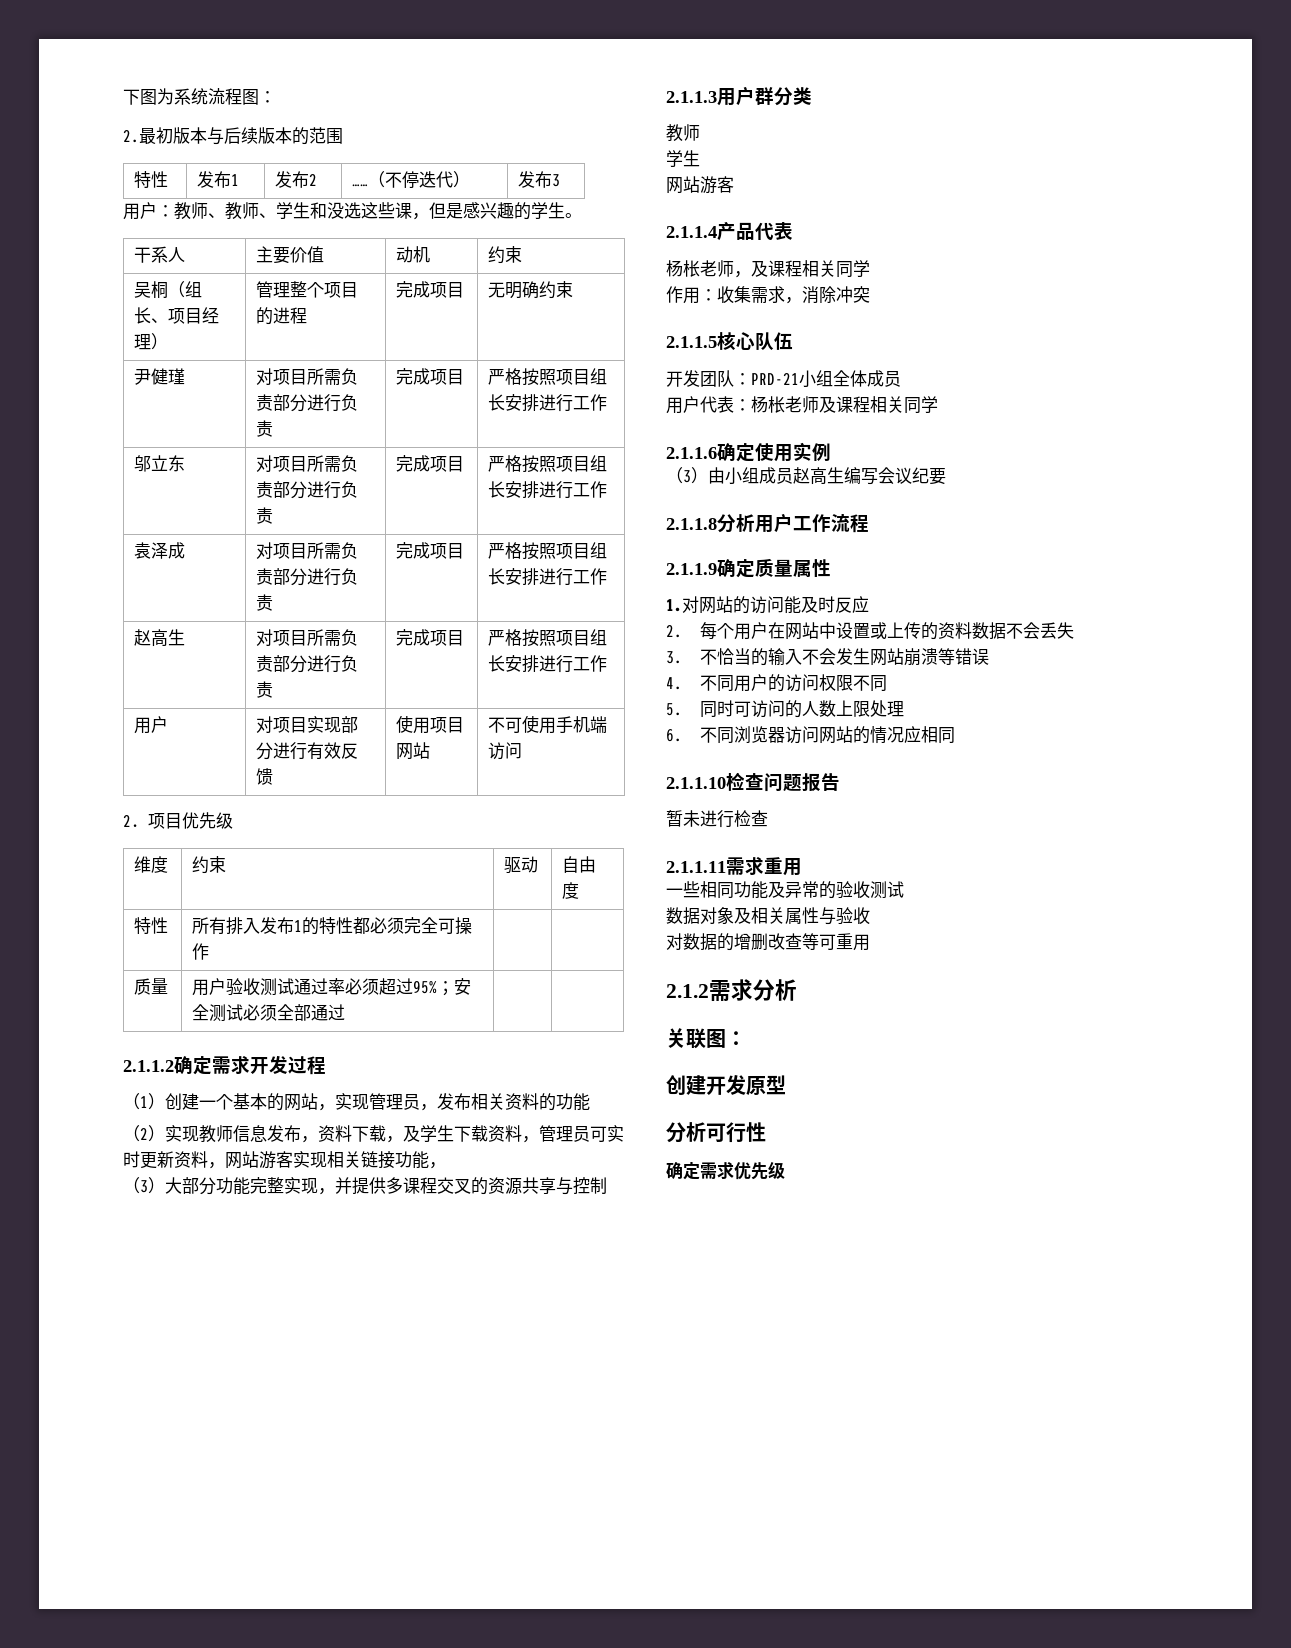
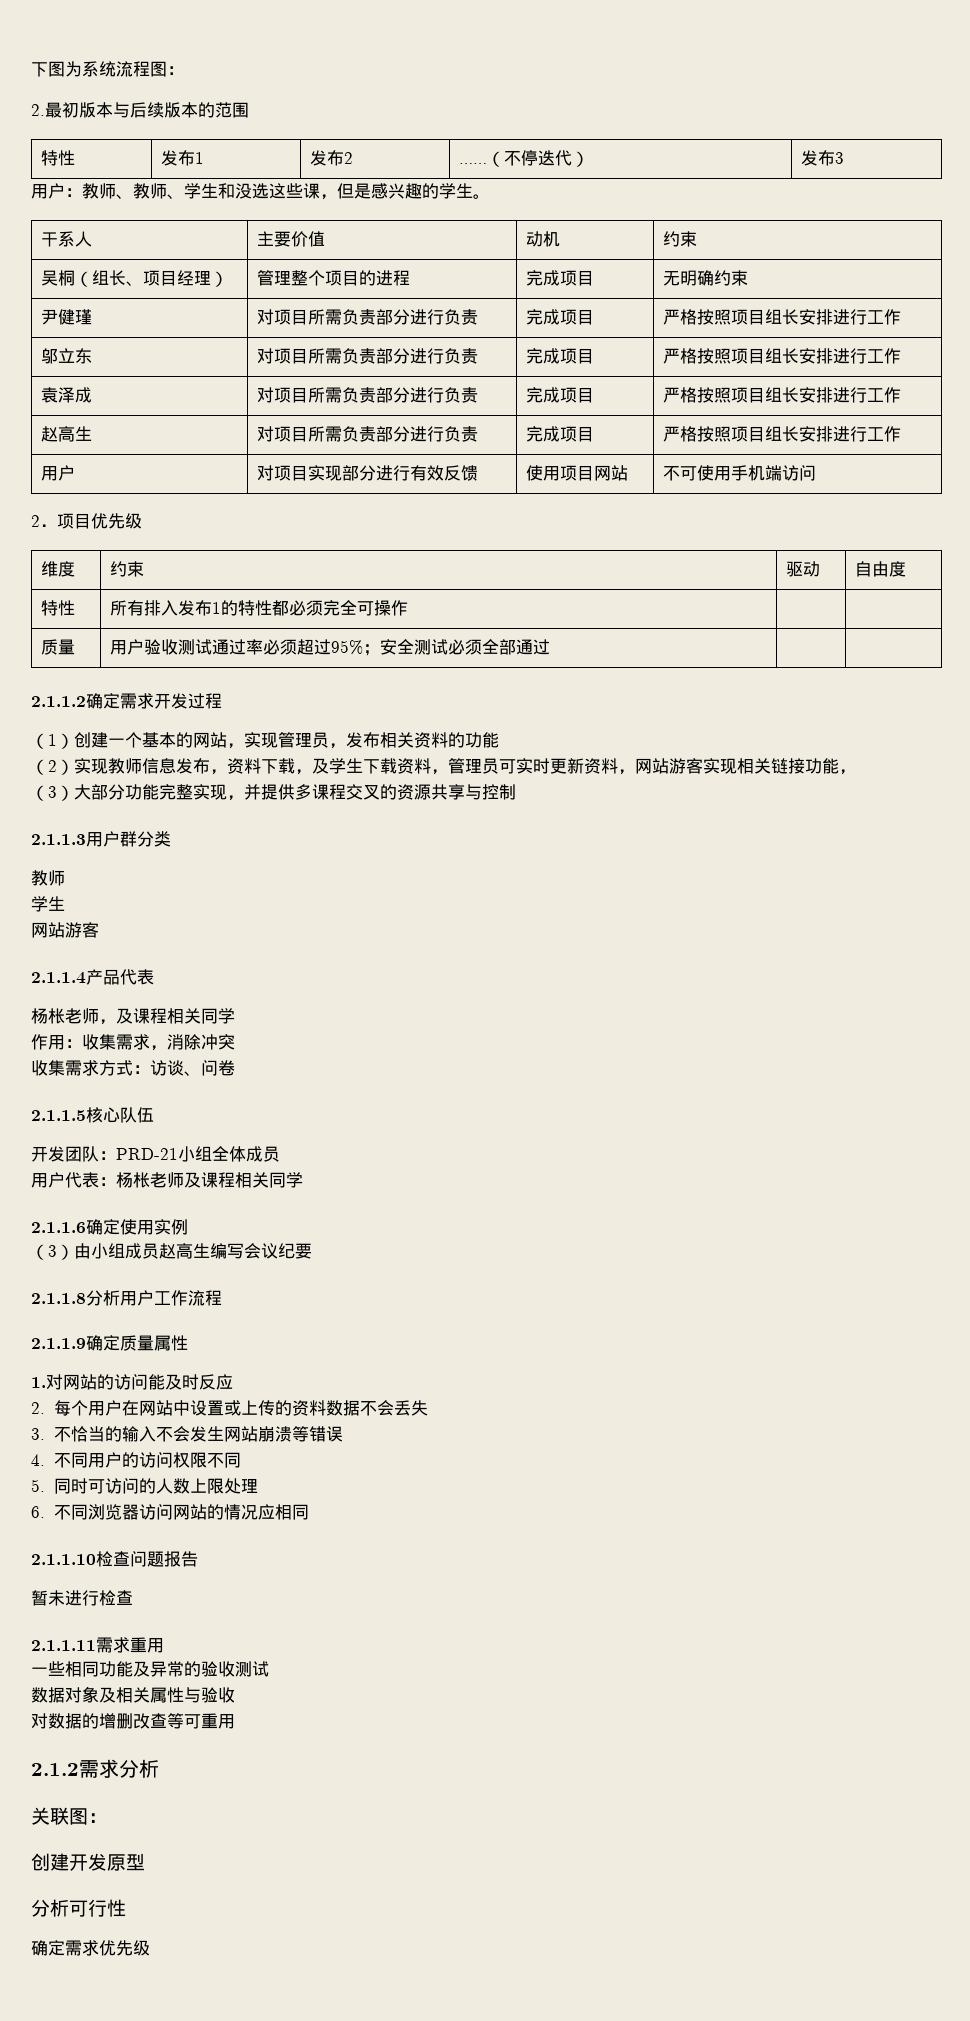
(870, 294) none -> [31,1060,235,1076] // 收集需求方式：访谈、问卷

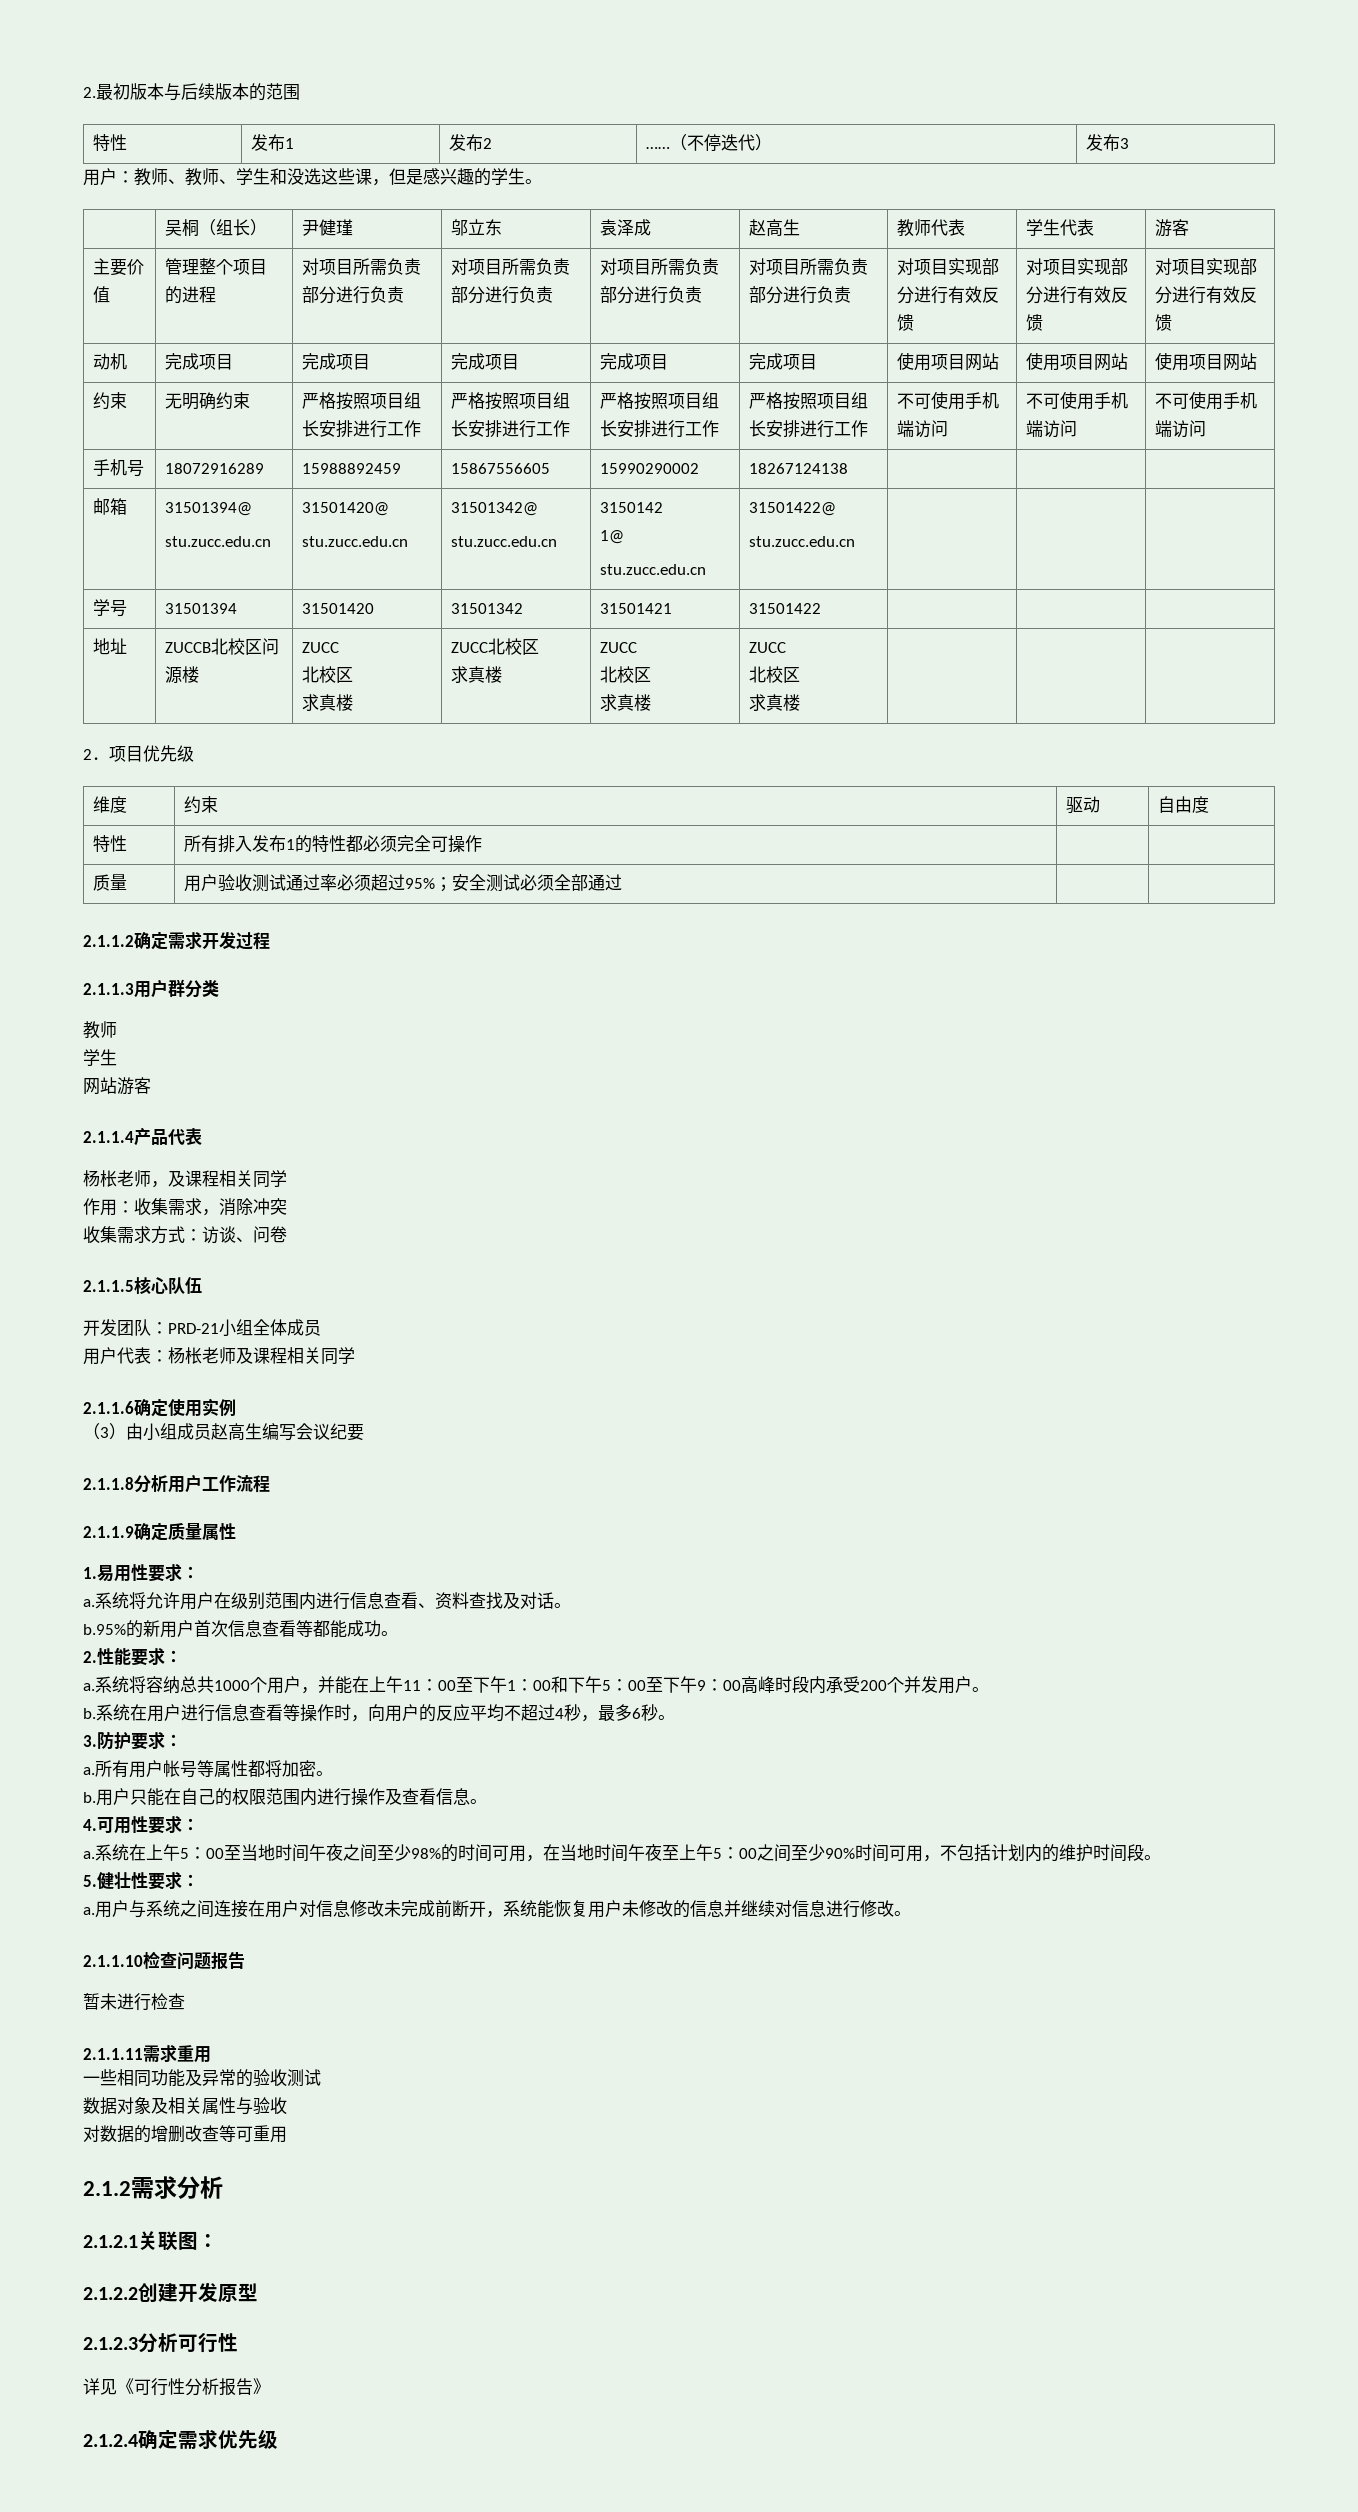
[31,61,184,77] 下图为系统流程图： // -> (83, 92) none
[41,231,93,247] [257,231,326,247] [526,231,561,247] [663,231,698,247] [41,270,229,287] 干系人 | 主要价值 | 动机 | 约束 // 吴桐（组长、项目经理） -> [165,219,268,236] [302,219,354,236] [451,219,503,236] [600,219,652,236] [749,219,801,237] [897,219,966,237] [1026,219,1095,236] [1155,219,1190,237] [93,258,145,276] [93,286,111,303] | 吴桐（组长） | 尹健瑾 | 邬立东 | 袁泽成 | 赵高生 | 教师代表 | 学生代表 | 游客 // 主要价值
[526,270,595,286] [663,270,749,286] [41,309,93,325] [257,309,479,325] [526,309,595,325] [663,309,902,325] [41,348,93,364] [257,348,479,364] [526,348,595,364] [663,348,902,364] [41,387,93,403] [257,387,479,403] [526,387,595,403] [663,387,902,403] [41,426,93,442] [257,426,479,442] [526,426,595,442] [663,426,902,442] [41,465,76,481] [257,465,479,481] [526,465,629,481] [663,465,817,481] | 完成项目 | 无明确约束 // 尹健瑾 | 对项目所需负责部分进行负责 | 完成项目 | 严格按照项目组长安排进行工作 // 邬立东 | 对项目所需负责部分进行负责 | 完成项目 | 严格按照项目组长安排进行工作 // 袁泽成 | 对项目所需负责部分进行负责 | 完成项目 | 严格按照项目组长安排进行工作 // 赵高生 | 对项目所需负责部分进行负责 | 完成项目 | 严格按照项目组长安排进行工作 // 用户 | 对项目实现部分进行有效反馈 | 使用项目网站 | 不可使用手机端访问 -> [302,258,422,275] [302,286,405,304] [451,258,571,275] [451,286,554,304] [600,258,720,275] [600,286,703,304] [749,258,869,275] [749,286,852,304] [897,258,1000,275] [897,286,1000,304] [897,314,915,331] [1026,258,1129,275] [1026,286,1129,304] [1026,314,1044,331] [1155,258,1258,275] [1155,286,1258,304] [1155,314,1173,331] [93,353,128,370] [165,353,234,370] [302,353,371,370] [451,353,520,370] [600,353,669,370] [749,353,818,370] [897,352,1000,371] [1026,352,1129,371] [1155,352,1258,371] [93,392,128,410] [165,392,251,410] [302,392,422,410] [302,420,422,438] [451,392,571,410] [451,420,571,438] [600,392,720,410] [600,420,720,438] [749,392,869,410] [749,420,869,438] [897,391,1000,410] [897,420,949,438] [1026,391,1129,410] [1026,420,1078,438] [1155,391,1258,410] [1155,420,1207,438] [93,459,145,477] [165,463,265,474] [302,463,402,474] [451,463,551,474] [600,463,700,474] [749,463,849,474] [93,498,128,515] [165,502,253,516] [165,536,272,547] [302,502,390,516] [302,536,409,547] [451,502,539,516] [451,536,558,547] [600,502,664,513] [600,530,625,544] [600,564,707,575] [749,502,837,516] [749,536,856,547] [93,599,128,617] [165,603,238,614] [302,603,375,614] [451,603,524,614] [600,603,673,614] [749,603,822,614] [93,638,128,655] [165,638,280,655] [165,666,200,684] [302,642,340,653] [302,666,354,683] [302,694,354,711] [451,638,540,655] [451,666,503,683] [600,642,638,653] [600,666,652,683] [600,694,652,711] [749,642,787,653] [749,666,801,683] [749,694,801,711] | 对项目所需负责部分进行负责 | 对项目所需负责部分进行负责 | 对项目所需负责部分进行负责 | 对项目所需负责部分进行负责 | 对项目实现部分进行有效反馈 | 对项目实现部分进行有效反馈 | 对项目实现部分进行有效反馈 // 动机 | 完成项目 | 完成项目 | 完成项目 | 完成项目 | 完成项目 | 使用项目网站 | 使用项目网站 | 使用项目网站 // 约束 | 无明确约束 | 严格按照项目组长安排进行工作 | 严格按照项目组长安排进行工作 | 严格按照项目组长安排进行工作 | 严格按照项目组长安排进行工作 | 不可使用手机端访问 | 不可使用手机端访问 | 不可使用手机端访问 // 手机号 | 18072916289 | 15988892459 | 15867556605 | 15990290002 | 18267124138 | | | // 邮箱 | 31501394@ // stu.zucc.edu.cn | 31501420@ // stu.zucc.edu.cn | 31501342@ // stu.zucc.edu.cn | 3150142 // 1@ // stu.zucc.edu.cn | 31501422@ // stu.zucc.edu.cn | | | // 学号 | 31501394 | 31501420 | 31501342 | 31501421 | 31501422 | | | // 地址 | ZUCCB北校区问源楼 | ZUCC // 北校区 // 求真楼 | ZUCC北校区 // 求真楼 | ZUCC // 北校区 // 求真楼 | ZUCC // 北校区 // 求真楼 | | |
[31,732,499,749] [31,758,856,775] [31,784,516,801] // （1）创建一个基本的网站，实现管理员，发布相关资料的功能 // （2）实现教师信息发布，资料下载，及学生下载资料，管理员可实时更新资料，网站游客实现相关链接功能， // （3）大部分功能完整实现，并提供多课程交叉的资源共享与控制 -> (270, 941) none
[46,1374,233,1390] [31,1400,428,1416] [31,1426,343,1442] [31,1452,241,1468] [31,1478,258,1494] [31,1504,309,1520] 对网站的访问能及时反应 // 2.每个用户在网站中设置或上传的资料数据不会丢失 // 3.不恰当的输入不会发生网站崩溃等错误 // 4.不同用户的访问权限不同 // 5.同时可访问的人数上限处理 // 6.不同浏览器访问网站的情况应相同 -> [97,1563,199,1582] [83,1592,571,1610] [83,1620,398,1638] [83,1647,182,1666] [83,1676,989,1694] [83,1704,675,1722] [83,1731,182,1750] [83,1760,333,1778] [83,1788,487,1806] [83,1815,199,1834] [83,1844,1161,1862] [83,1871,199,1890] [83,1900,911,1918] 易用性要求： // a.系统将允许用户在级别范围内进行信息查看、资料查找及对话。 // b.95%的新用户首次信息查看等都能成功。 // 2.性能要求： // a.系统将容纳总共1000个用户，并能在上午11：00至下午1：00和下午5：00至下午9：00高峰时段内承受200个并发用户。 // b.系统在用户进行信息查看等操作时，向用户的反应平均不超过4秒，最多6秒。 // 3.防护要求： // a.所有用户帐号等属性都将加密。 // b.用户只能在自己的权限范围内进行操作及查看信息。 // 4.可用性要求： // a.系统在上午5：00至当地时间午夜之间至少98%的时间可用，在当地时间午夜至上午5：00之间至少90%时间可用，不包括计划内的维护时间段。 // 5.健壮性要求： // a.用户与系统之间连接在用户对信息修改未完成前断开，系统能恢复用户未修改的信息并继续对信息进行修改。
(159, 1768) none -> [83,2235,138,2248] 2.1.2.1
(107, 1818) none -> [83,2287,138,2300] 2.1.2.2
(145, 1862) none -> [83,2337,138,2350] 2.1.2.3
(126, 1908) none -> [83,2378,270,2396] [83,2434,138,2447] 详见《可行性分析报告》 // 2.1.2.4

